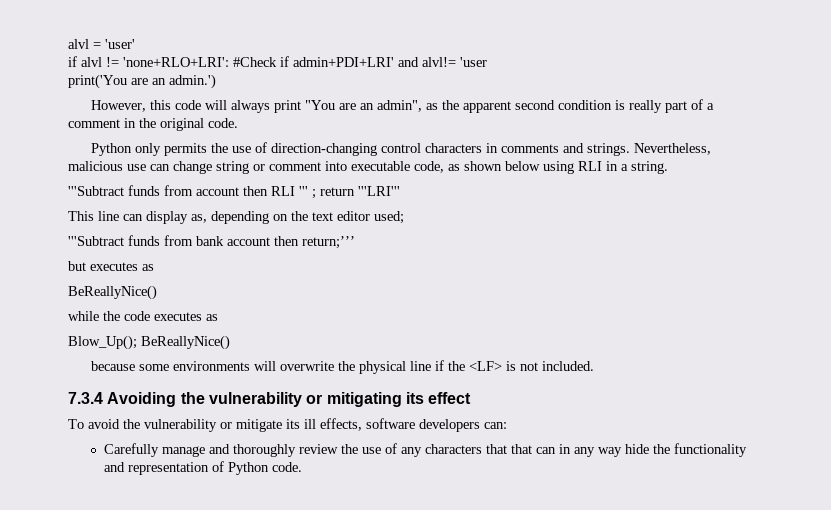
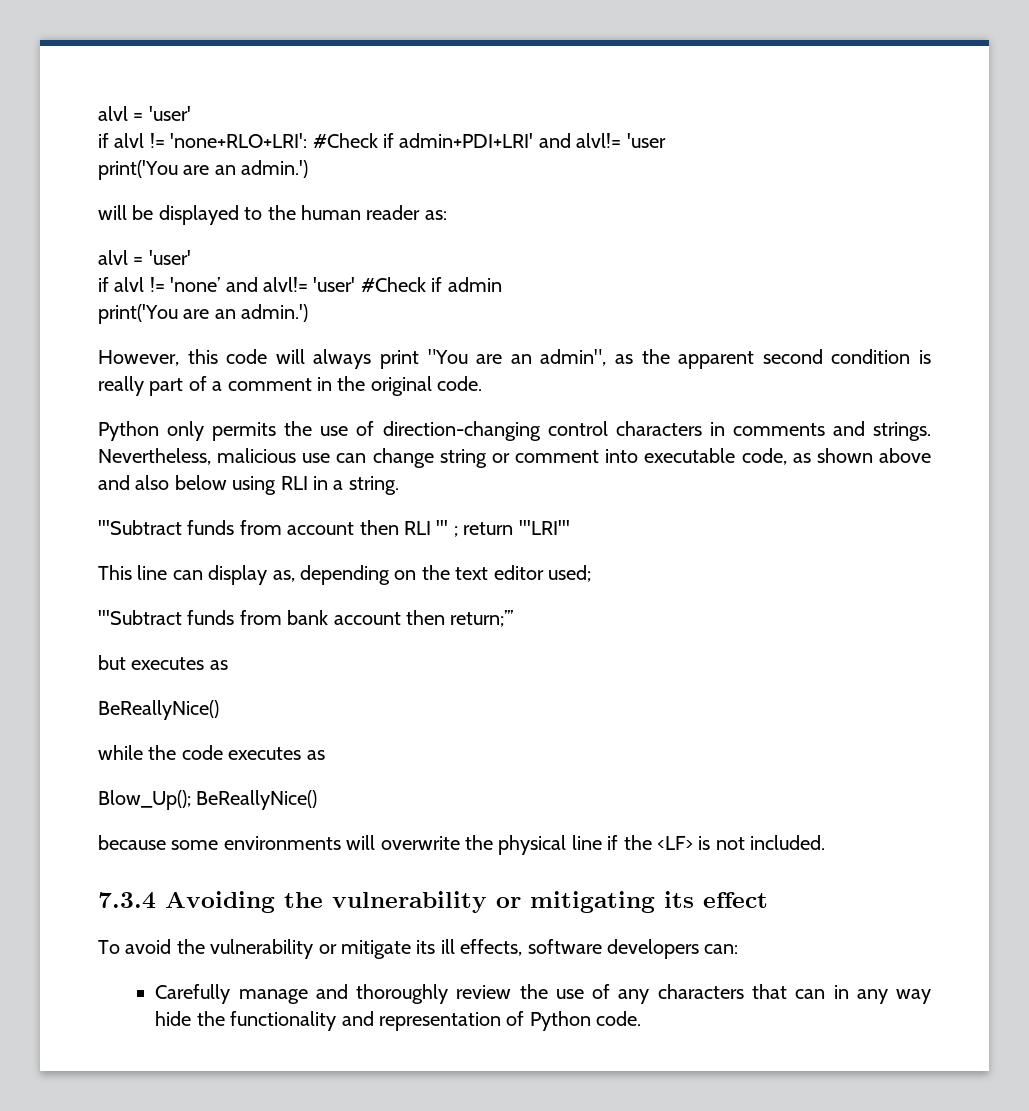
(216, 81) none -> [98,205,447,225] [98,250,191,265] [98,277,502,292] [98,304,309,324] // will be displayed to the human reader as: // alvl = 'user' // if alvl != 'none’ and alvl!= 'user' #Check if admin // print('You are an admin.')
(502, 166) none -> [879,448,931,463] [98,475,170,490] above and also
[511,444,533,454] that -> (787, 991) none

